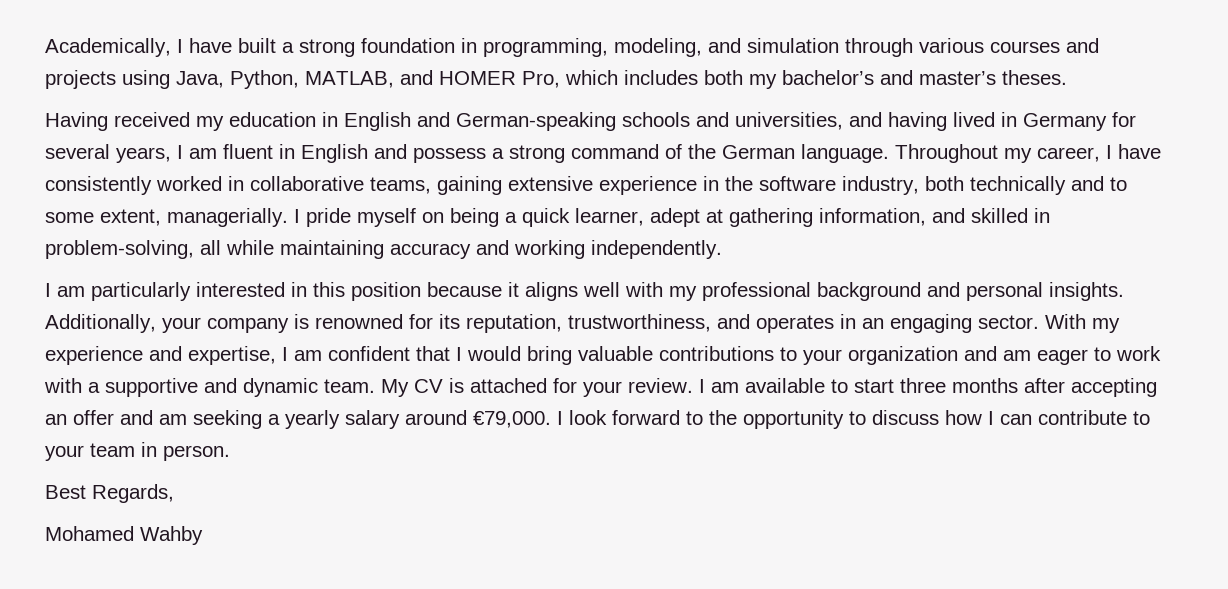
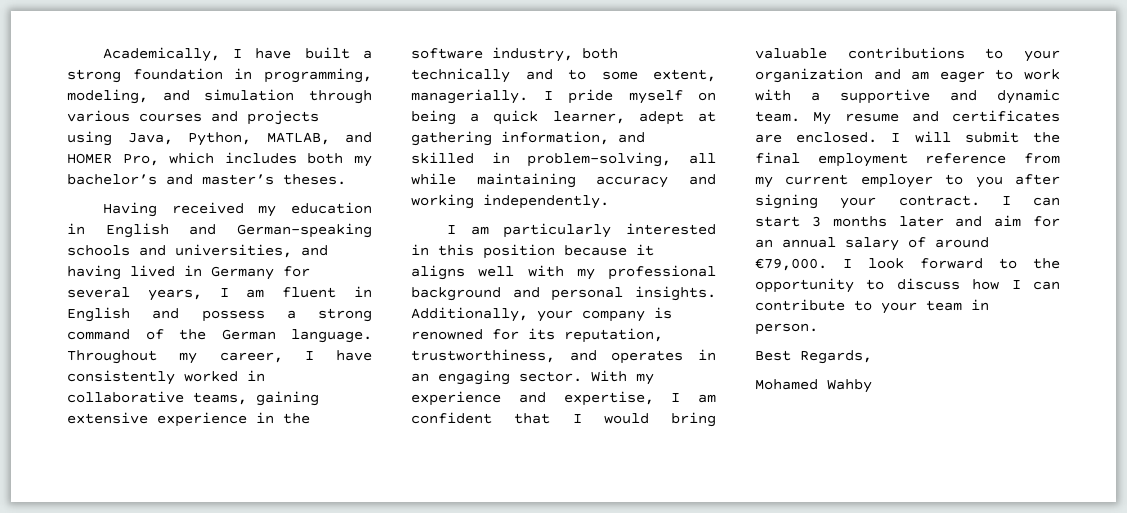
[414,378,1157,397] [45,410,400,429] CV is attached for your review. I am available to start three months after accepting an offer and am seeking a yearly salary -> [844,110,1060,122] [755,131,1060,143] [755,152,1060,167] [755,174,1060,188] [755,194,1060,209] [755,215,1060,227] [755,237,926,251] resume and certificates are enclosed. I will submit the final employment reference from my current employer to you after signing your contract. I can start 3 months later and aim for an annual salary of

